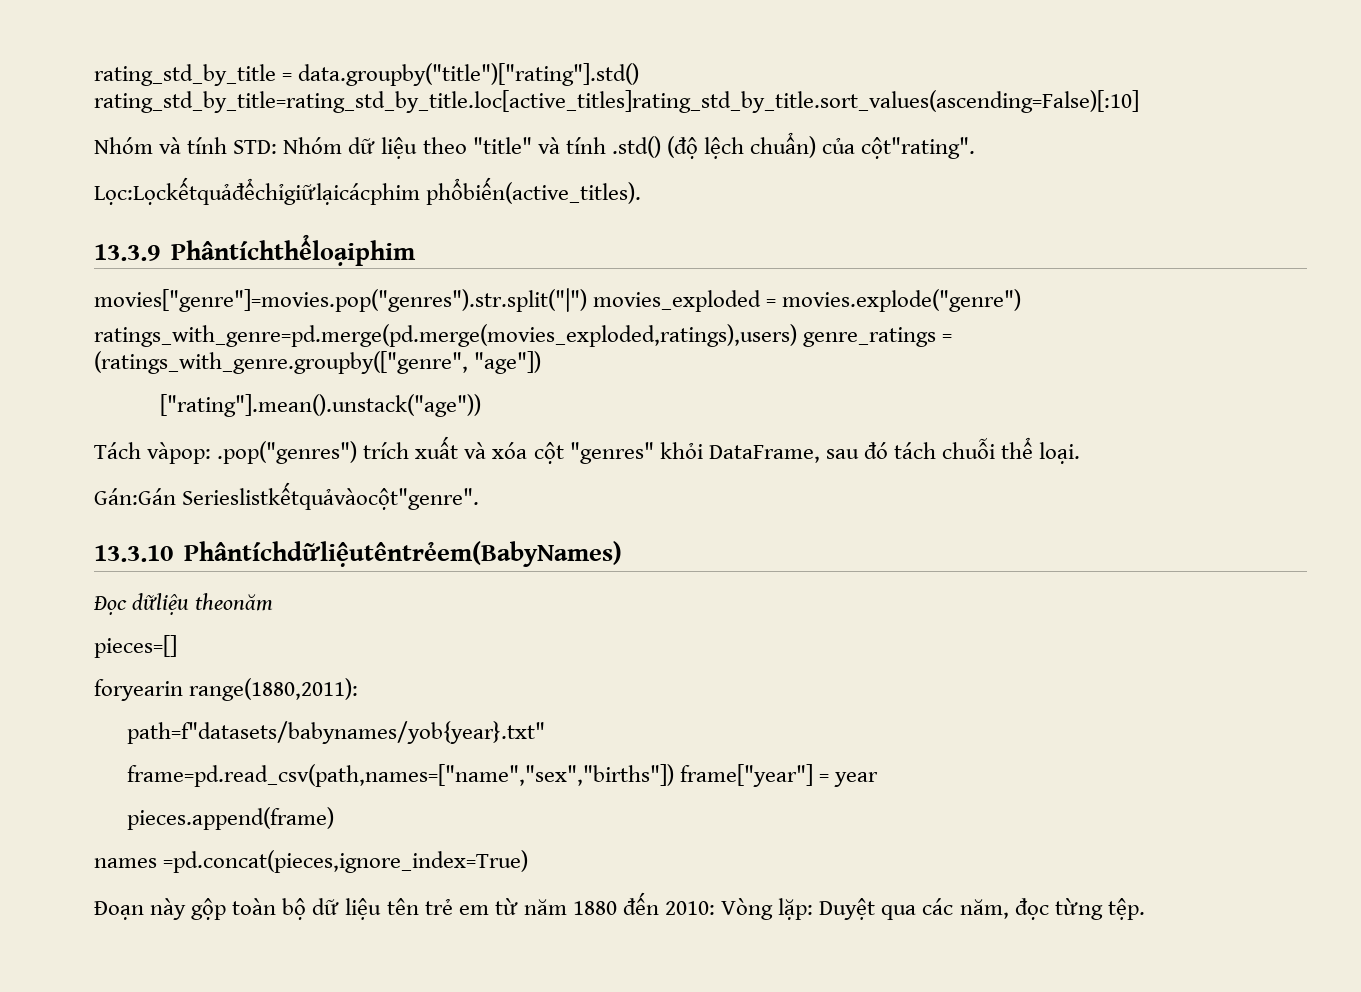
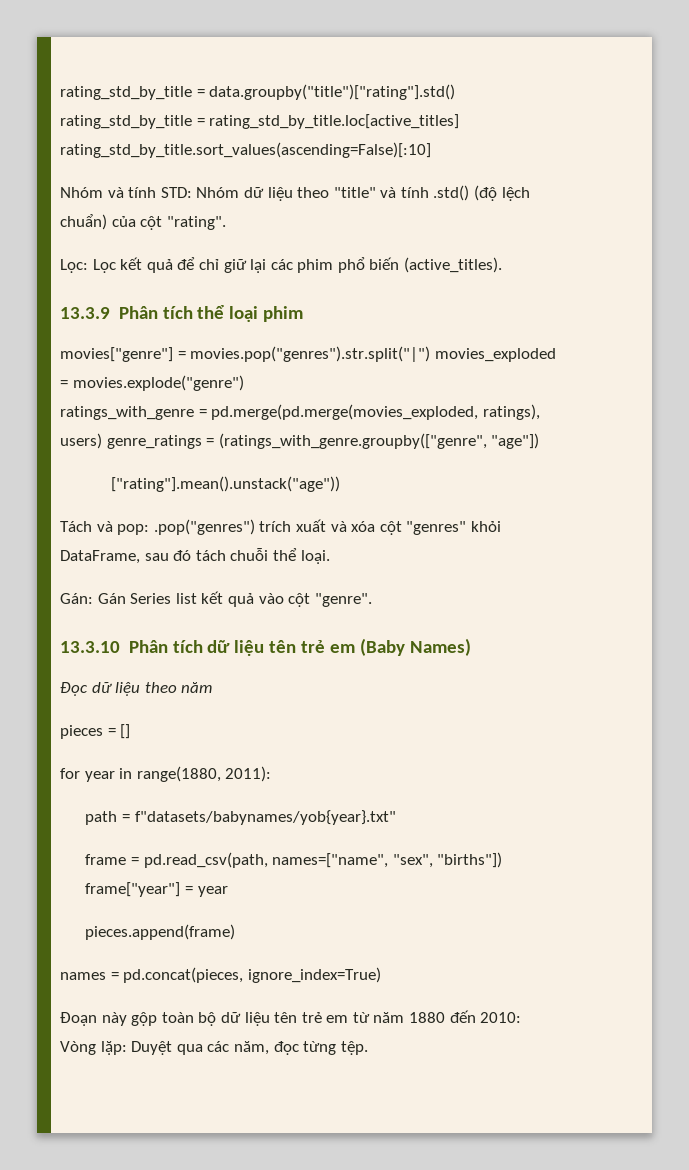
[94,90,1139,113] rating_std_by_title=rating_std_by_title.loc[active_titles]rating_std_by_title.sort_values(ascending=False)[:10] -> [60,114,460,129] [60,142,431,158] rating_std_by_title = rating_std_by_title.loc[active_titles] rating_std_by_title.sort_values(ascending=False)[:10]
[861,137,976,159] [94,177,642,205] [94,234,417,266] [94,288,1022,312] [94,324,797,347] cột"rating". // Lọc:Lọckếtquảđểchỉgiữlạicácphim phổbiến(active_titles). // 13.3.9 Phântíchthểloạiphim // movies["genre"]=movies.pop("genres").str.split("|") movies_exploded = movies.explode("genre") // ratings_with_genre=pd.merge(pd.merge(movies_exploded,ratings),users) -> [140,216,226,230] [60,257,503,273] [60,305,304,322] [60,346,556,362] [60,375,244,391] [60,404,540,420] [60,433,102,449] cột "rating". // Lọc: Lọc kết quả để chỉ giữ lại các phim phổ biến (active_titles). // 13.3.9 Phân tích thể loại phim // movies["genre"] = movies.pop("genres").str.split("|") movies_exploded = movies.explode("genre") // ratings_with_genre = pd.merge(pd.merge(movies_exploded, ratings), users)
[147,442,212,464] vàpop: -> [96,521,150,535] và pop:
[94,482,480,510] [94,541,623,567] [93,593,274,615] [94,635,177,658] [94,678,359,701] [127,721,546,744] [127,764,675,787] Gán:Gán Serieslistkếtquảvàocột"genre". // 13.3.10 Phântíchdữliệutêntrẻem(BabyNames) // Đọc dữliệu theonăm // pieces=[] // foryearin range(1880,2011): // path=f"datasets/babynames/yob{year}.txt" // frame=pd.read_csv(path,names=["name","sex","births"]) -> [60,591,372,607] [60,638,472,656] [60,682,213,696] [60,724,131,739] [60,766,272,782] [85,810,396,825] [85,852,503,868] Gán: Gán Series list kết quả vào cột "genre". // 13.3.10 Phân tích dữ liệu tên trẻ em (Baby Names) // Đọc dữ liệu theo năm // pieces = [] // for year in range(1880, 2011): // path = f"datasets/babynames/yob{year}.txt" // frame = pd.read_csv(path, names=["name", "sex", "births"])
[163,850,529,873] =pd.concat(pieces,ignore_index=True) -> [110,967,381,983] = pd.concat(pieces, ignore_index=True)

